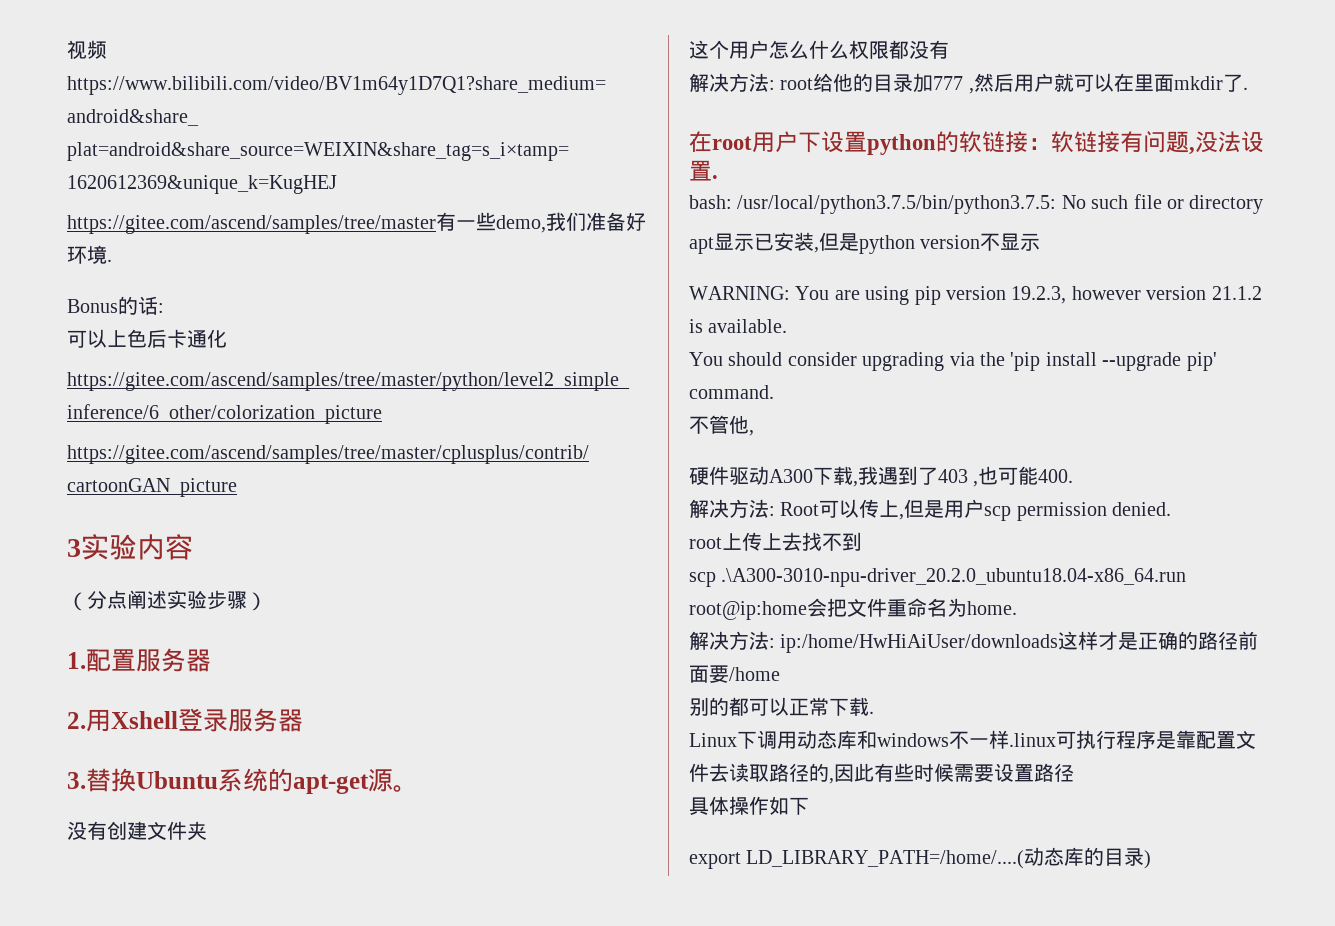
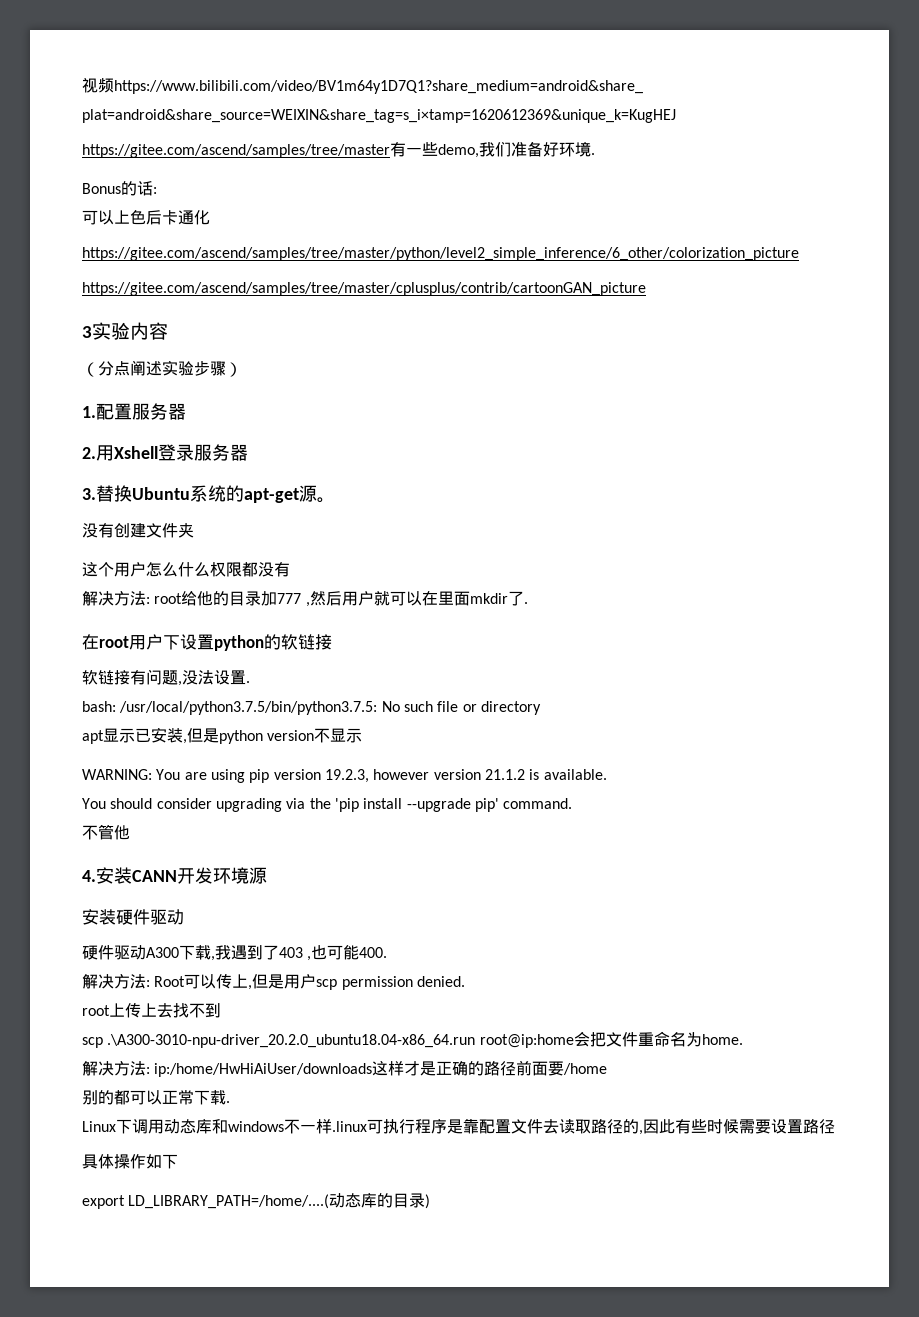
[1028,138,1051,150] ： -> (332, 642) //
[749,430,754,436] , -> [82,867,267,884] [82,909,184,925] // 4.安装CANN开发环境源 // 安装硬件驱动

